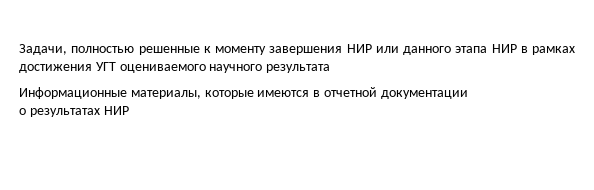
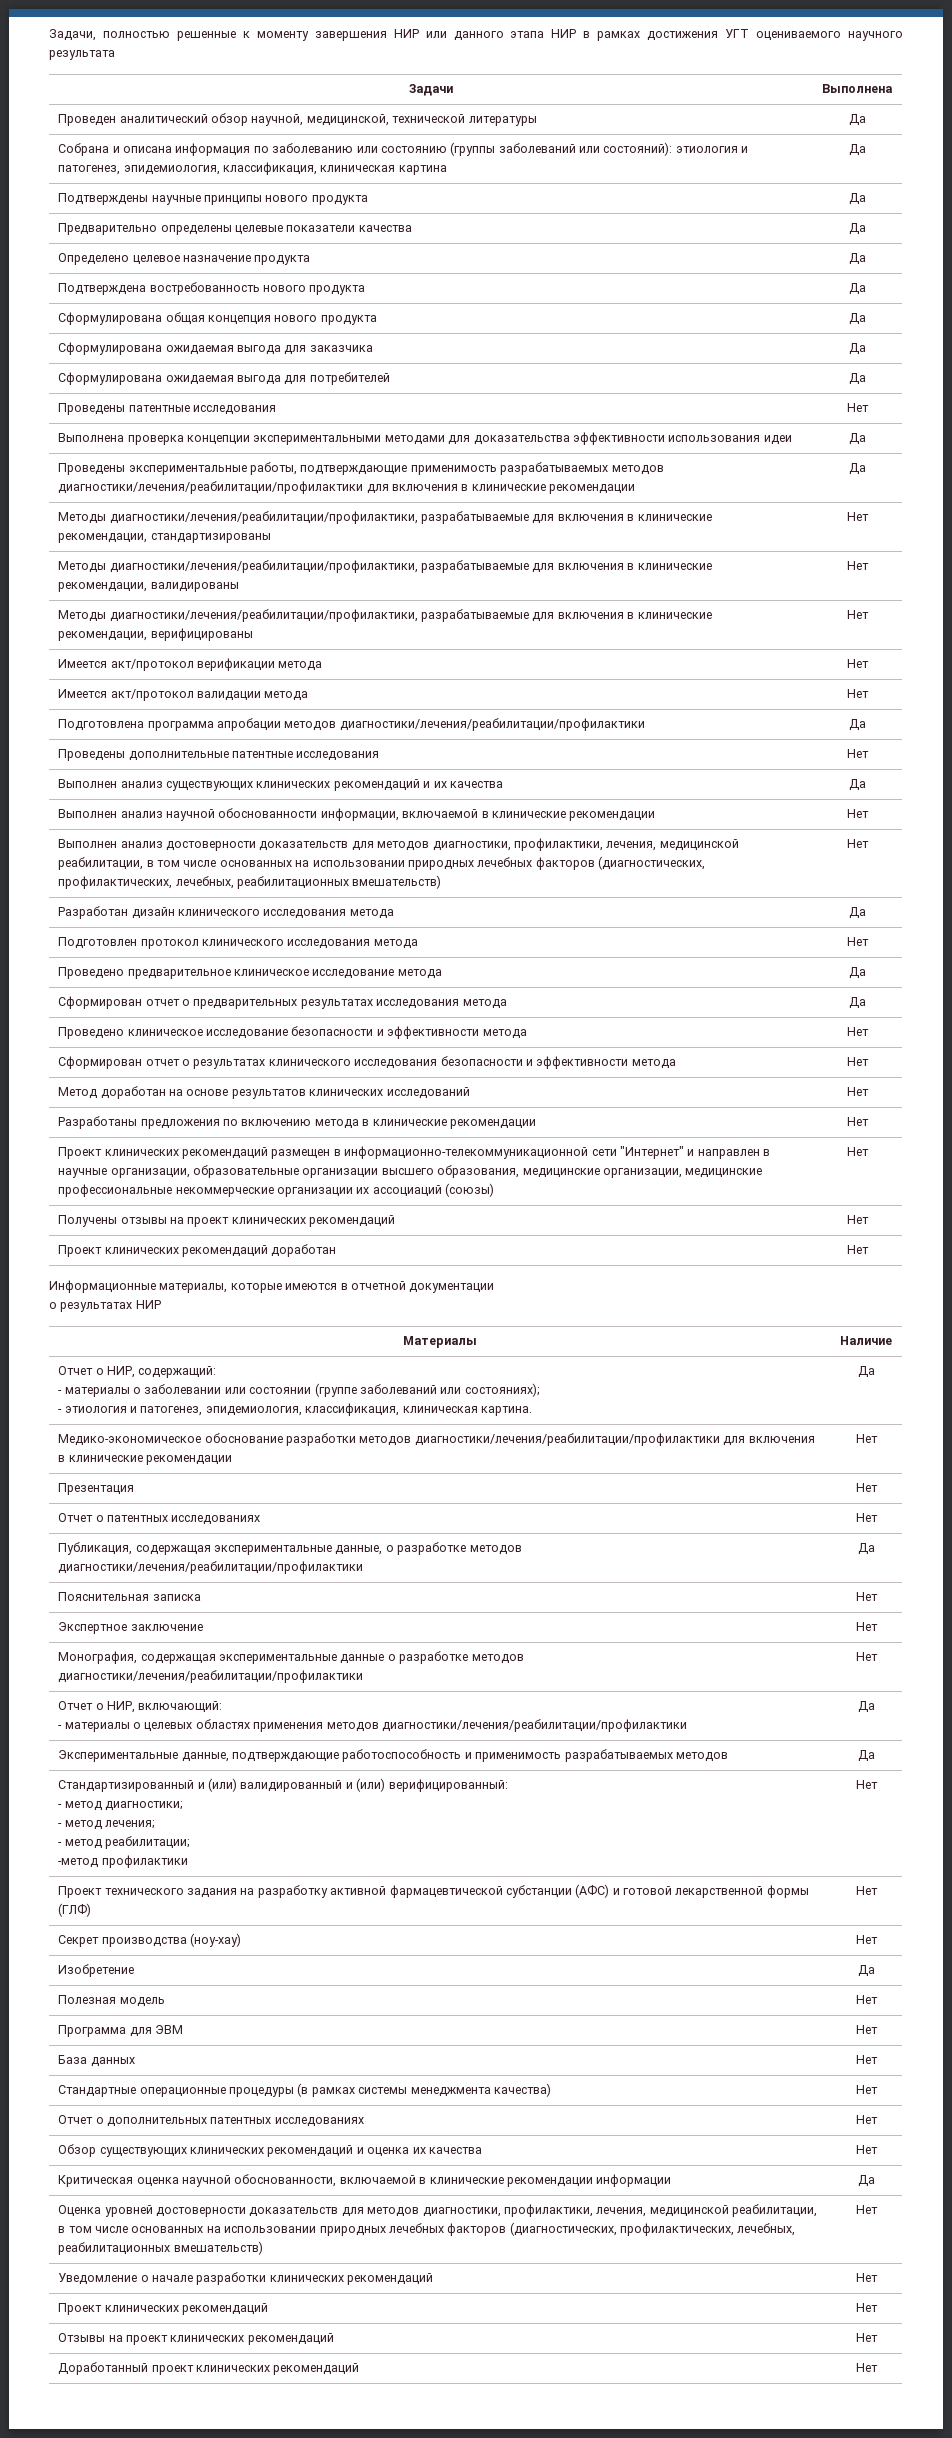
(331, 68) none -> [409,84,453,96] [822,84,893,93] [58,113,537,126] [848,114,866,126] [58,142,749,156] [58,162,447,175] [848,144,866,156] [58,193,368,205] [848,193,866,205] [58,223,412,235] [848,223,866,235] [58,253,311,265] [848,253,866,265] [58,282,366,295] [848,283,866,295] [58,312,377,325] [848,313,866,325] [58,342,373,355] [848,343,866,355] [58,372,390,385] [848,373,866,385] [58,403,277,415] [846,403,869,412] [58,432,792,445] [848,433,866,445] [58,462,664,475] [58,481,636,494] [848,463,866,475] [58,511,712,524] [58,533,271,543] [846,512,869,521] [58,560,712,573] [58,582,239,592] [846,561,869,570] [58,609,712,622] [58,628,253,641] [846,610,869,619] [58,658,323,671] [846,659,869,668] [58,689,309,701] [846,689,869,698] [58,718,645,731] [848,719,866,731] [58,749,380,761] [846,749,869,758] [58,779,503,791] [848,779,866,791] [58,808,656,821] [846,809,869,818] [58,838,739,851] [58,856,706,870] [58,875,442,889] [846,839,869,848] [58,906,394,919] [848,907,866,919] [58,937,418,949] [846,937,869,946] [58,967,442,979] [848,967,866,979] [58,996,507,1009] [848,997,866,1009] [58,1026,527,1039] [846,1027,869,1036] [58,1056,676,1069] [846,1057,869,1066] [58,1086,470,1099] [846,1087,869,1096] [58,1116,536,1129] [846,1117,869,1126] [58,1146,771,1159] [58,1165,763,1178] [58,1183,495,1197] [846,1147,869,1156] [58,1215,396,1227] [846,1215,869,1224] [58,1244,337,1257] [846,1245,869,1254] // Задачи | Выполнена // Проведен аналитический обзор научной, медицинской, технической литературы | Да // Собрана и описана информация по заболеванию или состоянию (группы заболеваний или состояний): этиология и патогенез, эпидемиология, классификация, клиническая картина | Да // Подтверждены научные принципы нового продукта | Да // Предварительно определены целевые показатели качества | Да // Определено целевое назначение продукта | Да // Подтверждена востребованность нового продукта | Да // Сформулирована общая концепция нового продукта | Да // Сформулирована ожидаемая выгода для заказчика | Да // Сформулирована ожидаемая выгода для потребителей | Да // Проведены патентные исследования | Нет // Выполнена проверка концепции экспериментальными методами для доказательства эффективности использования идеи | Да // Проведены экспериментальные работы, подтверждающие применимость разрабатываемых методов диагностики/лечения/реабилитации/профилактики для включения в клинические рекомендации | Да // Методы диагностики/лечения/реабилитации/профилактики, разрабатываемые для включения в клинические рекомендации, стандартизированы | Нет // Методы диагностики/лечения/реабилитации/профилактики, разрабатываемые для включения в клинические рекомендации, валидированы | Нет // Методы диагностики/лечения/реабилитации/профилактики, разрабатываемые для включения в клинические рекомендации, верифицированы | Нет // Имеется акт/протокол верификации метода | Нет // Имеется акт/протокол валидации метода | Нет // Подготовлена программа апробации методов диагностики/лечения/реабилитации/профилактики | Да // Проведены дополнительные патентные исследования | Нет // Выполнен анализ существующих клинических рекомендаций и их качества | Да // Выполнен анализ научной обоснованности информации, включаемой в клинические рекомендации | Нет // Выполнен анализ достоверности доказательств для методов диагностики, профилактики, лечения, медицинской реабилитации, в том числе основанных на использовании природных лечебных факторов (диагностических, профилактических, лечебных, реабилитационных вмешательств) | Нет // Разработан дизайн клинического исследования метода | Да // Подготовлен протокол клинического исследования метода | Нет // Проведено предварительное клиническое исследование метода | Да // Сформирован отчет о предварительных результатах исследования метода | Да // Проведено клиническое исследование безопасности и эффективности метода | Нет // Сформирован отчет о результатах клинического исследования безопасности и эффективности метода | Нет // Метод доработан на основе результатов клинических исследований | Нет // Разработаны предложения по включению метода в клинические рекомендации | Нет // Проект клинических рекомендаций размещен в информационно-телекоммуникационной сети "Интернет" и направлен в научные организации, образовательные организации высшего образования, медицинские организации, медицинские профессиональные некоммерческие организации их ассоциаций (союзы) | Нет // Получены отзывы на проект клинических рекомендаций | Нет // Проект клинических рекомендаций доработан | Нет
(129, 110) none -> [403,1336,477,1348] [840,1336,892,1345] [58,1366,217,1378] [58,1383,540,1397] [58,1403,532,1416] [857,1366,875,1378] [58,1433,815,1446] [58,1455,233,1465] [855,1434,878,1443] [58,1483,135,1495] [855,1483,878,1492] [58,1513,261,1525] [855,1513,878,1522] [58,1542,522,1555] [58,1561,364,1574] [857,1543,875,1555] [58,1592,201,1601] [855,1592,878,1601] [58,1622,203,1634] [855,1622,878,1631] [58,1651,524,1664] [58,1670,364,1683] [855,1652,878,1661] [58,1701,223,1713] [58,1719,687,1732] [857,1701,875,1713] [58,1749,728,1762] [857,1750,875,1762] [58,1778,508,1792] [58,1801,184,1811] [58,1820,156,1830] [58,1836,191,1849] [58,1855,188,1868] [855,1780,878,1789] [58,1884,809,1898] [58,1903,92,1917] [855,1886,878,1895] [58,1933,242,1947] [855,1935,878,1944] [58,1964,135,1977] [857,1965,875,1977] [58,1995,165,2007] [855,1995,878,2004] [58,2025,184,2037] [855,2025,878,2034] [58,2055,135,2067] [855,2055,878,2064] [58,2083,551,2097] [855,2085,878,2094] [58,2115,364,2127] [855,2115,878,2124] [58,2144,482,2157] [855,2145,878,2154] [58,2174,672,2187] [857,2175,875,2187] [58,2204,818,2217] [58,2222,796,2236] [58,2241,263,2255] [855,2205,878,2214] [58,2272,434,2285] [855,2273,878,2282] [58,2303,269,2315] [855,2303,878,2312] [58,2333,334,2345] [855,2333,878,2342] [58,2362,360,2375] [855,2363,878,2372] // Материалы | Наличие // Отчет о НИР, содержащий: // - материалы о заболевании или состоянии (группе заболеваний или состояниях); // - этиология и патогенез, эпидемиология, классификация, клиническая картина. | Да // Медико-экономическое обоснование разработки методов диагностики/лечения/реабилитации/профилактики для включения в клинические рекомендации | Нет // Презентация | Нет // Отчет о патентных исследованиях | Нет // Публикация, содержащая экспериментальные данные, о разработке методов диагностики/лечения/реабилитации/профилактики | Да // Пояснительная записка | Нет // Экспертное заключение | Нет // Монография, содержащая экспериментальные данные о разработке методов диагностики/лечения/реабилитации/профилактики | Нет // Отчет о НИР, включающий: // - материалы о целевых областях применения методов диагностики/лечения/реабилитации/профилактики | Да // Экспериментальные данные, подтверждающие работоспособность и применимость разрабатываемых методов | Да // Стандартизированный и (или) валидированный и (или) верифицированный: // - метод диагностики; // - метод лечения; // - метод реабилитации; // -метод профилактики | Нет // Проект технического задания на разработку активной фармацевтической субстанции (АФС) и готовой лекарственной формы (ГЛФ) | Нет // Секрет производства (ноу-хау) | Нет // Изобретение | Да // Полезная модель | Нет // Программа для ЭВМ | Нет // База данных | Нет // Стандартные операционные процедуры (в рамках системы менеджмента качества) | Нет // Отчет о дополнительных патентных исследованиях | Нет // Обзор существующих клинических рекомендаций и оценка их качества | Нет // Критическая оценка научной обоснованности, включаемой в клинические рекомендации информации | Да // Оценка уровней достоверности доказательств для методов диагностики, профилактики, лечения, медицинской реабилитации, в том числе основанных на использовании природных лечебных факторов (диагностических, профилактических, лечебных, реабилитационных вмешательств) | Нет // Уведомление о начале разработки клинических рекомендаций | Нет // Проект клинических рекомендаций | Нет // Отзывы на проект клинических рекомендаций | Нет // Доработанный проект клинических рекомендаций | Нет

